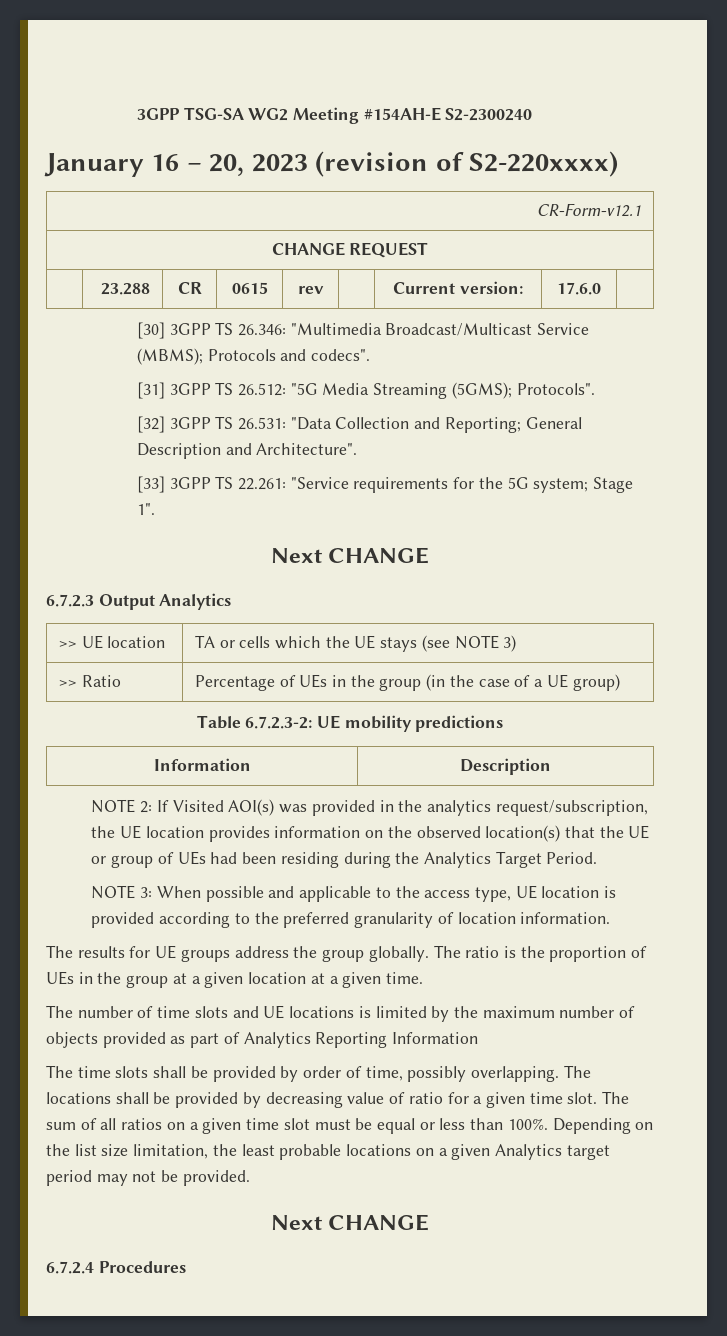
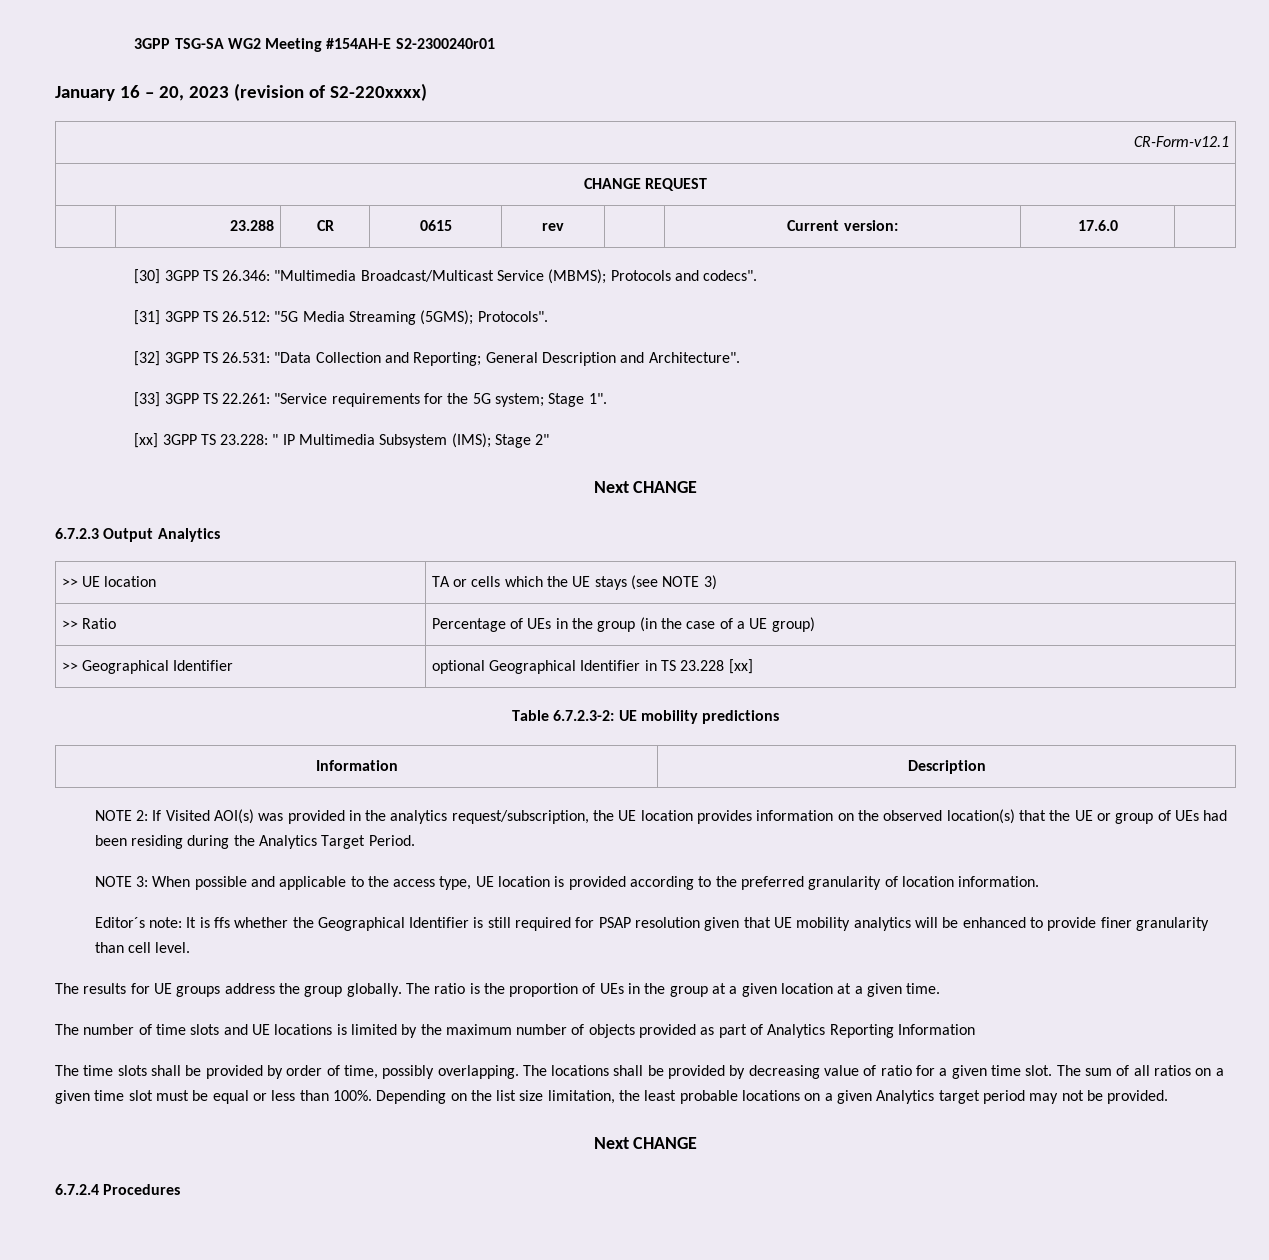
[445,108,533,121] S2-2300240 -> [395,38,495,49] S2-2300240r01
(155, 509) none -> [134,433,550,448] // [xx] 3GPP TS 23.228: " IP Multimedia Subsystem (IMS); Stage 2"
(620, 682) none -> [61,660,234,674] [431,659,753,674] // >> Geographical Identifier | optional Geographical Identifier in TS 23.228 [xx]
(611, 918) none -> [94,917,1209,931] [94,942,191,953] // Editor´s note: It is ffs whether the Geographical Identifier is still required for PSAP resolution given that UE mobility analytics will be enhanced to provide finer granularity than cell level.

